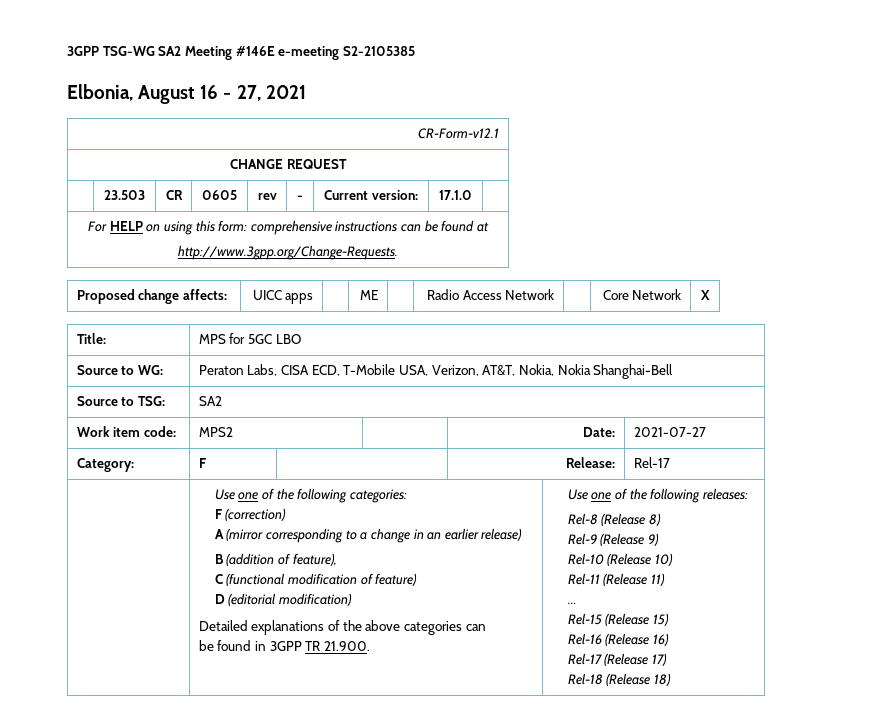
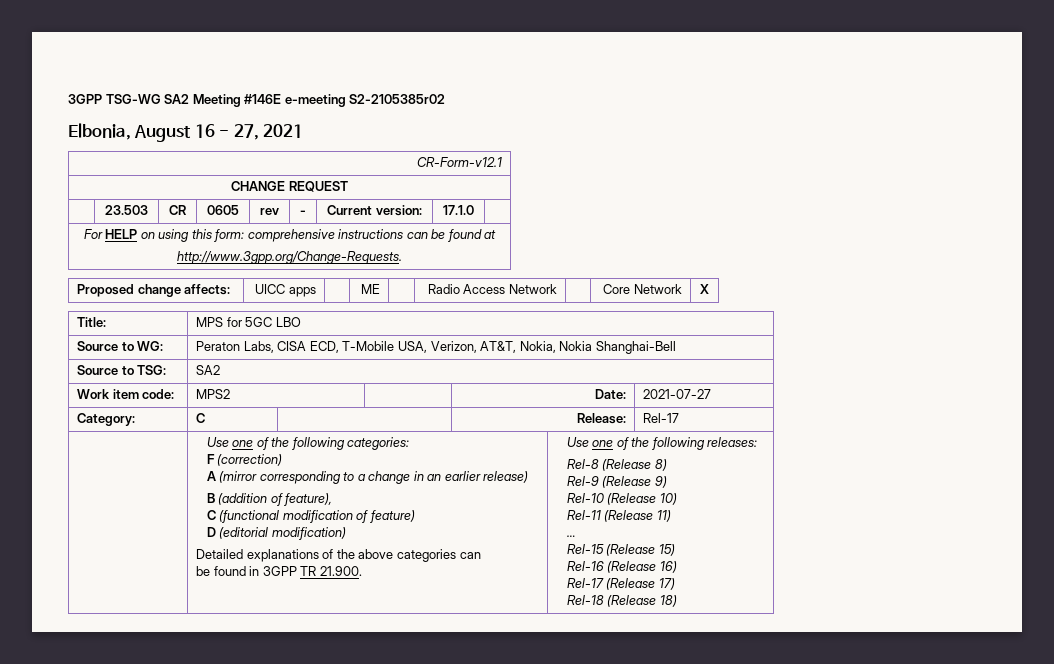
[342,46,415,56] S2-2105385 -> [349,94,446,104] S2-2105385r02
[198,458,206,468] F -> [196,413,206,423] C

